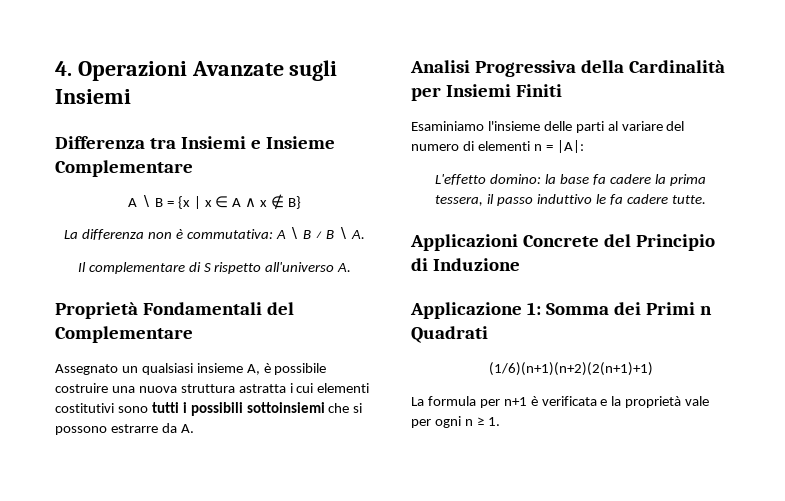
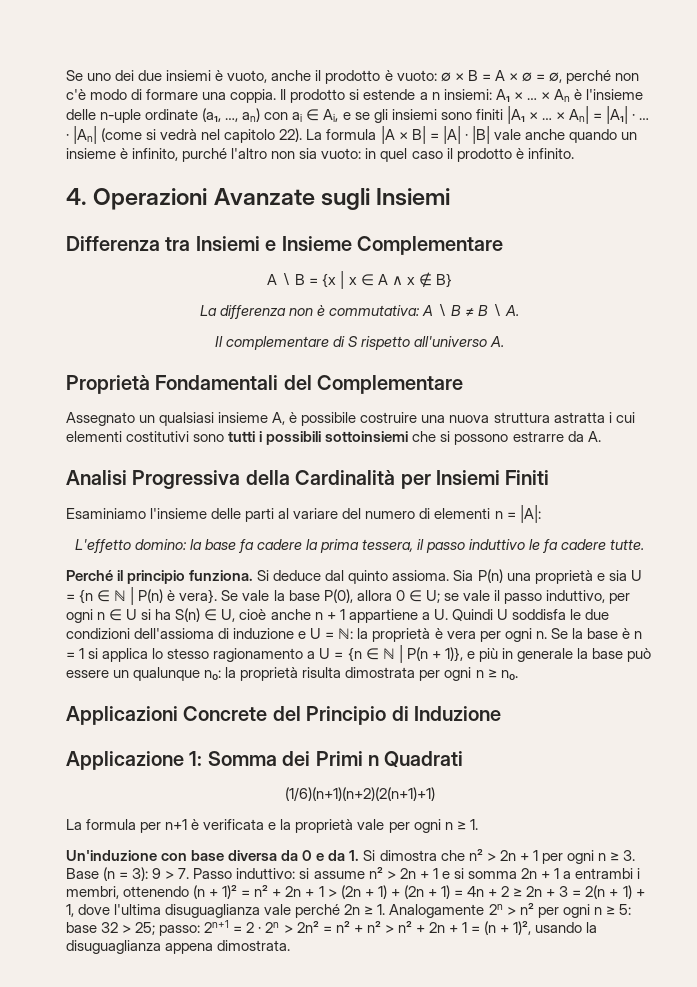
(55, 68) none -> [66,70,640,84] [66,89,643,103] [66,106,650,124] [66,126,638,144] [66,148,574,162] Se uno dei due insiemi è vuoto, anche il prodotto è vuoto: ∅ × B = A × ∅ = ∅, perché non c'è modo di formare una coppia. Il prodotto si estende a n insiemi: A₁ × … × An è l'insieme delle n-uple ordinate (a₁, …, an) con ai ∈ Ai, e se gli insiemi sono finiti |A₁ × … × An| = |A₁| · … · |An| (come si vedrà nel capitolo 22). La formula |A × B| = |A| · |B| vale anche quando un insieme è infinito, purché l'altro non sia vuoto: in quel caso il prodotto è infinito. //
(706, 199) none -> [66,569,642,584] [66,587,631,605] [66,608,610,623] [66,628,642,642] [66,645,652,663] [66,667,518,681] // Perché il principio funziona. Si deduce dal quinto assioma. Sia P(n) una proprietà e sia U = {n ∈ ℕ | P(n) è vera}. Se vale la base P(0), allora 0 ∈ U; se vale il passo induttivo, per ogni n ∈ U si ha S(n) ∈ U, cioè anche n + 1 appartiene a U. Quindi U soddisfa le due condizioni dell'assioma di induzione e U = ℕ: la proprietà è vera per ogni n. Se la base è n = 1 si applica lo stesso ragionamento a U = {n ∈ ℕ | P(n + 1)}, e più in generale la base può essere un qualunque n₀: la proprietà risulta dimostrata per ogni n ≥ n₀.
(500, 421) none -> [66,848,636,864] [66,866,641,881] [66,884,645,899] [66,902,631,918] [66,920,598,936] [66,940,291,954] // Un'induzione con base diversa da 0 e da 1. Si dimostra che n² > 2n + 1 per ogni n ≥ 3. Base (n = 3): 9 > 7. Passo induttivo: si assume n² > 2n + 1 e si somma 2n + 1 a entrambi i membri, ottenendo (n + 1)² = n² + 2n + 1 > (2n + 1) + (2n + 1) = 4n + 2 ≥ 2n + 3 = 2(n + 1) + 1, dove l'ultima disuguaglianza vale perché 2n ≥ 1. Analogamente 2n > n² per ogni n ≥ 5: base 32 > 25; passo: 2n+1 = 2 · 2n > 2n² = n² + n² > n² + 2n + 1 = (n + 1)², usando la disuguaglianza appena dimostrata.

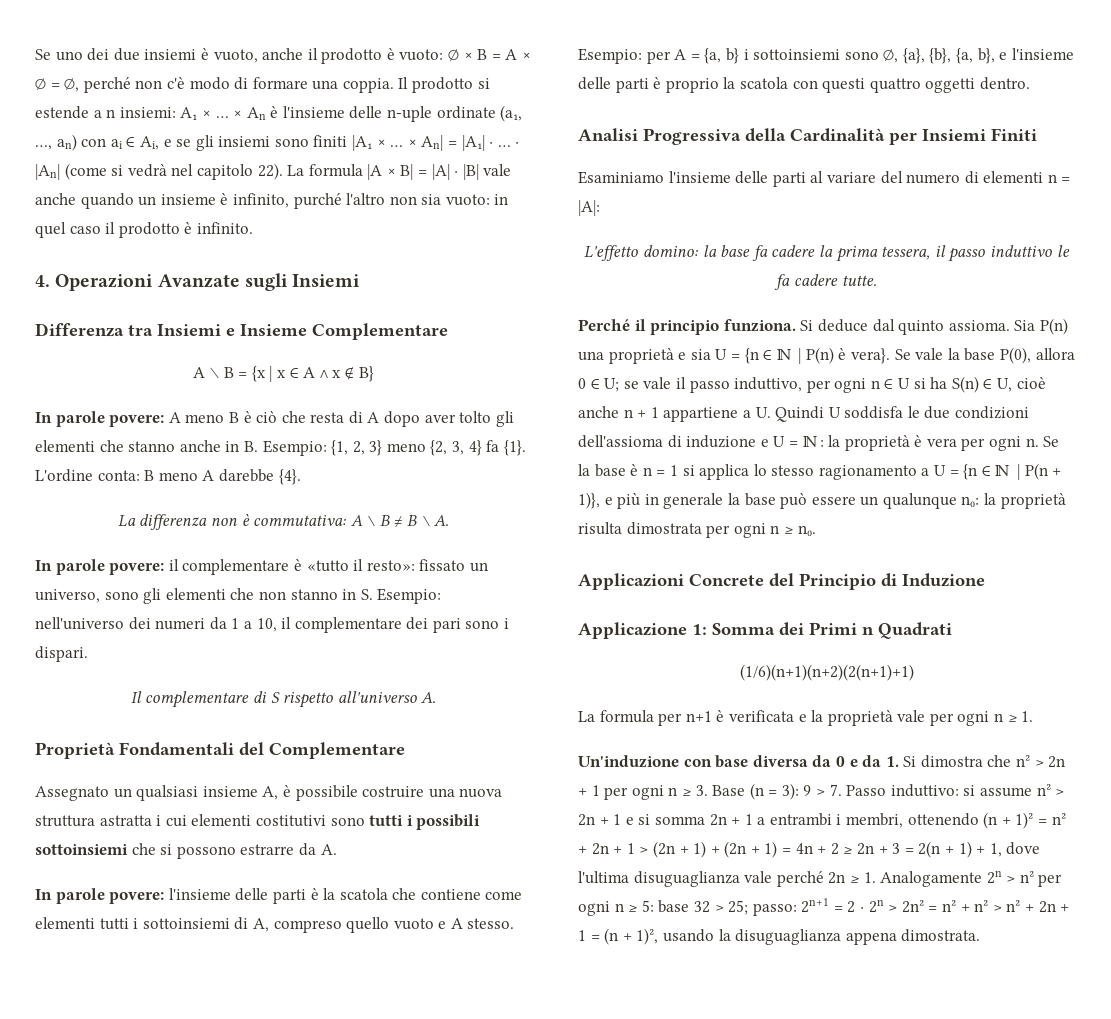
(452, 280) none -> [35,411,514,427] [35,440,526,456] [35,469,301,485] // In parole povere: A meno B è ciò che resta di A dopo aver tolto gli elementi che stanno anche in B. Esempio: {1, 2, 3} meno {2, 3, 4} fa {1}. L'ordine conta: B meno A darebbe {4}.
(520, 310) none -> [35,559,488,575] [35,588,442,604] [35,617,510,633] [35,646,88,662] // In parole povere: il complementare è «tutto il resto»: fissato un universo, sono gli elementi che non stanno in S. Esempio: nell'universo dei numeri da 1 a 10, il complementare dei pari sono i dispari.
(601, 436) none -> [35,888,523,904] [35,917,515,933] [578,48,1074,64] [578,77,1030,93] // In parole povere: l'insieme delle parti è la scatola che contiene come elementi tutti i sottoinsiemi di A, compreso quello vuoto e A stesso. Esempio: per A = {a, b} i sottoinsiemi sono ∅, {a}, {b}, {a, b}, e l'insieme delle parti è proprio la scatola con questi quattro oggetti dentro.

